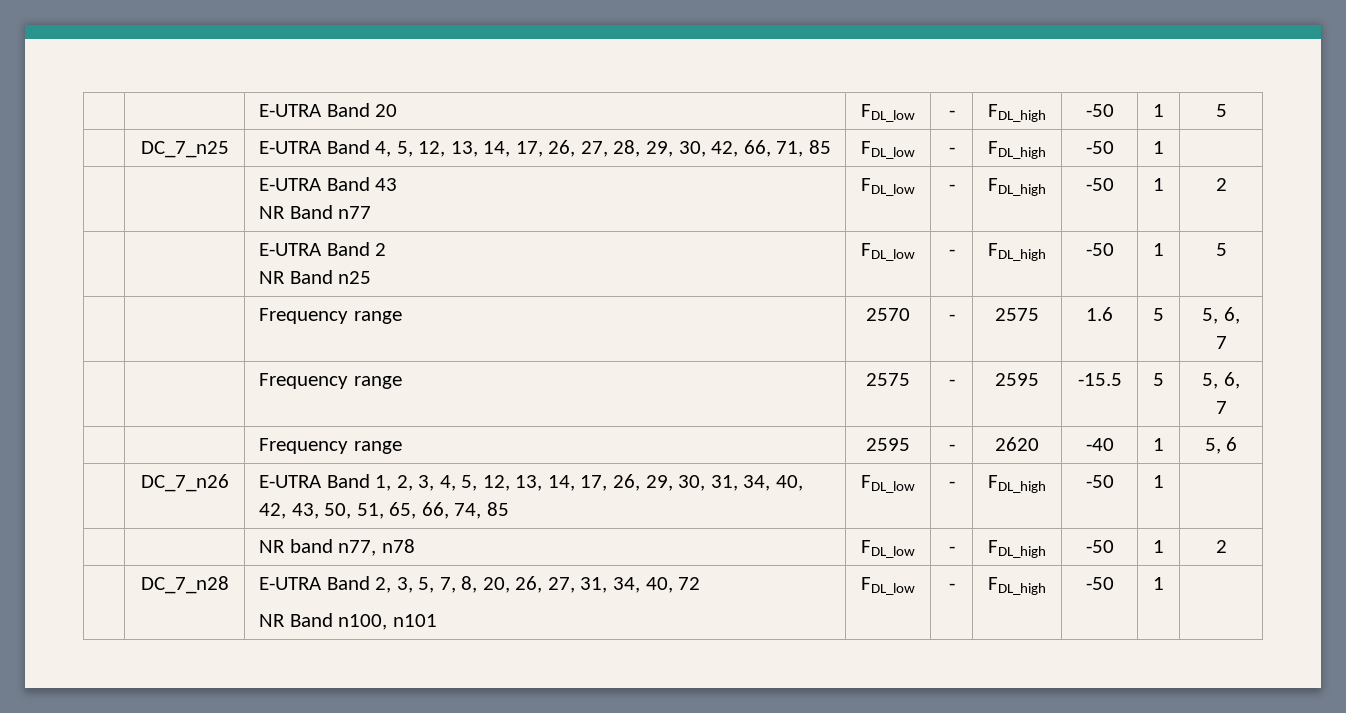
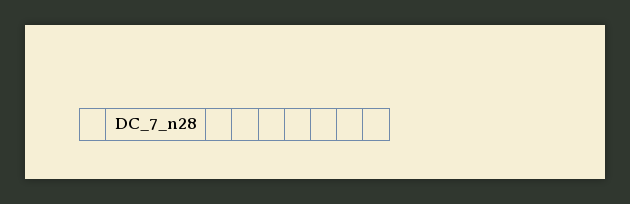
[259,103,398,117] [861,104,915,122] [948,110,955,117] [988,104,1046,122] [1085,104,1114,117] [1153,104,1164,117] [1215,104,1227,117] [140,141,229,158] [259,140,831,157] [861,141,915,159] [948,147,955,154] [988,141,1046,159] [1085,141,1114,154] [1153,141,1164,154] [259,177,398,191] [259,205,372,219] [861,178,915,196] [948,184,955,191] [988,178,1046,196] [1085,178,1114,191] [1153,178,1164,191] [1215,178,1227,191] [259,242,387,256] [259,270,372,284] [861,243,915,261] [948,249,955,256] [988,243,1046,261] [1085,243,1114,256] [1153,243,1164,256] [1215,243,1227,256] [259,308,402,324] [866,308,910,321] [948,314,955,321] [995,308,1039,321] [1086,307,1113,321] [1153,308,1164,321] [1202,307,1240,324] [1215,336,1227,349] [259,373,402,389] [866,373,910,386] [948,379,955,386] [995,373,1039,386] [1077,373,1122,386] [1153,373,1164,386] [1202,372,1240,389] [1215,401,1227,414] [259,438,402,454] [866,438,910,451] [948,444,955,451] [995,437,1039,451] [1085,438,1114,451] [1153,438,1164,451] [1204,437,1238,454] [140,474,229,492] [259,474,803,491] [259,502,509,519] [861,475,915,493] [948,481,955,488] [988,475,1046,493] [1085,475,1114,488] [1153,475,1164,488] [259,539,415,556] [861,540,915,558] [948,546,955,553] [988,540,1046,558] [1085,540,1114,553] [1153,540,1164,553] [1215,540,1227,553] [140,576,229,594] [259,576,701,593] [259,613,437,630] [861,577,915,595] [948,583,955,590] [988,577,1046,595] [1085,577,1114,590] [1153,577,1164,590] | | E-UTRA Band 20 | FDL_low | - | FDL_high | -50 | 1 | 5 // | DC_7_n25 | E-UTRA Band 4, 5, 12, 13, 14, 17, 26, 27, 28, 29, 30, 42, 66, 71, 85 | FDL_low | - | FDL_high | -50 | 1 | // | | E-UTRA Band 43 // NR Band n77 | FDL_low | - | FDL_high | -50 | 1 | 2 // | | E-UTRA Band 2 // NR Band n25 | FDL_low | - | FDL_high | -50 | 1 | 5 // | | Frequency range | 2570 | - | 2575 | 1.6 | 5 | 5, 6, 7 // | | Frequency range | 2575 | - | 2595 | -15.5 | 5 | 5, 6, 7 // | | Frequency range | 2595 | - | 2620 | -40 | 1 | 5, 6 // | DC_7_n26 | E-UTRA Band 1, 2, 3, 4, 5, 12, 13, 14, 17, 26, 29, 30, 31, 34, 40, 42, 43, 50, 51, 65, 66, 74, 85 | FDL_low | - | FDL_high | -50 | 1 | // | | NR band n77, n78 | FDL_low | - | FDL_high | -50 | 1 | 2 // | DC_7_n28 | E-UTRA Band 2, 3, 5, 7, 8, 20, 26, 27, 31, 34, 40, 72 // NR Band n100, n101 | FDL_low | - | FDL_high | -50 | 1 -> [114,118,197,131] | DC_7_n28 | | | | | |

